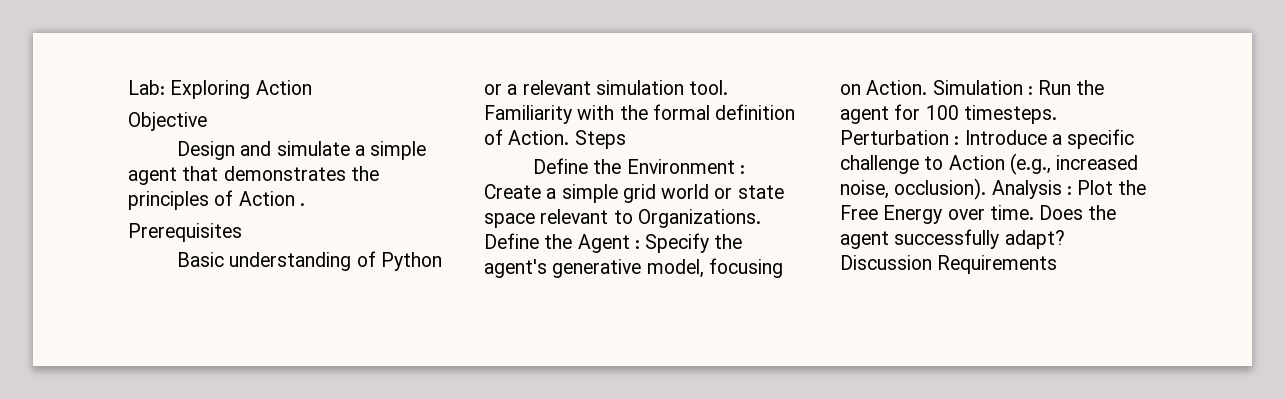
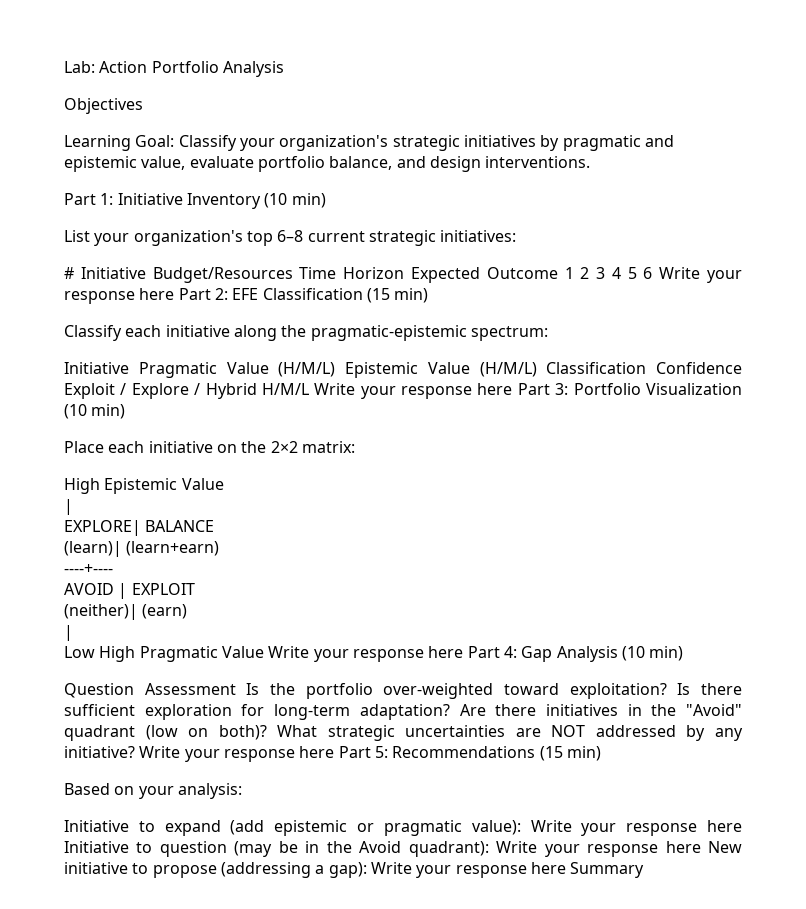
[170,80,312,99] [128,112,207,131] [177,141,427,160] [128,166,379,185] [128,190,305,210] [128,223,242,242] [177,251,442,271] [484,80,729,95] [484,104,796,124] [484,129,626,149] [533,158,745,174] [484,184,784,203] [484,209,761,228] [484,233,743,253] [484,258,783,278] [840,80,1105,95] [840,104,1057,124] [840,129,1135,149] [840,153,1139,175] [840,178,1147,200] [840,205,1117,224] [840,229,1065,249] [840,255,1058,274] Exploring Action // Objective // Design and simulate a simple agent that demonstrates the principles of Action . // Prerequisites // Basic understanding of Python or a relevant simulation tool. Familiarity with the formal definition of Action. Steps // Define the Environment : Create a simple grid world or state space relevant to Organizations. Define the Agent : Specify the agent's generative model, focusing on Action. Simulation : Run the agent for 100 timesteps. Perturbation : Introduce a specific challenge to Action (e.g., increased noise, occlusion). Analysis : Plot the Free Energy over time. Does the agent successfully adapt? Discussion Requirements -> [99,61,284,77] [64,98,143,114] [64,135,674,151] [64,156,591,172] [64,193,326,209] [64,230,517,246] [64,267,743,283] [64,288,429,304] [64,325,548,341] [64,362,742,378] [64,383,742,399] [64,404,126,419] [64,441,355,453] [64,478,224,494] [64,499,73,515] [64,520,215,536] [64,541,220,557] [64,564,113,574] [64,583,195,599] [64,604,188,620] [64,625,73,641] [64,646,684,662] [64,683,742,699] [64,704,743,720] [64,725,743,741] [64,746,601,762] [64,783,242,799] [64,820,743,836] [64,841,742,857] [64,862,645,878] Action Portfolio Analysis // Objectives // Learning Goal: Classify your organization's strategic initiatives by pragmatic and epistemic value, evaluate portfolio balance, and design interventions. // Part 1: Initiative Inventory (10 min) // List your organization's top 6–8 current strategic initiatives: // # Initiative Budget/Resources Time Horizon Expected Outcome 1 2 3 4 5 6 Write your response here Part 2: EFE Classification (15 min) // Classify each initiative along the pragmatic-epistemic spectrum: // Initiative Pragmatic Value (H/M/L) Epistemic Value (H/M/L) Classification Confidence Exploit / Explore / Hybrid H/M/L Write your response here Part 3: Portfolio Visualization (10 min) // Place each initiative on the 2×2 matrix: // High Epistemic Value // | // EXPLORE| BALANCE // (learn)| (learn+earn) // ----+---- // AVOID | EXPLOIT // (neither)| (earn) // | // Low High Pragmatic Value Write your response here Part 4: Gap Analysis (10 min) // Question Assessment Is the portfolio over-weighted toward exploitation? Is there sufficient exploration for long-term adaptation? Are there initiatives in the "Avoid" quadrant (low on both)? What strategic uncertainties are NOT addressed by any initiative? Write your response here Part 5: Recommendations (15 min) // Based on your analysis: // Initiative to expand (add epistemic or pragmatic value): Write your response here Initiative to question (may be in the Avoid quadrant): Write your response here New initiative to propose (addressing a gap): Write your response here Summary

